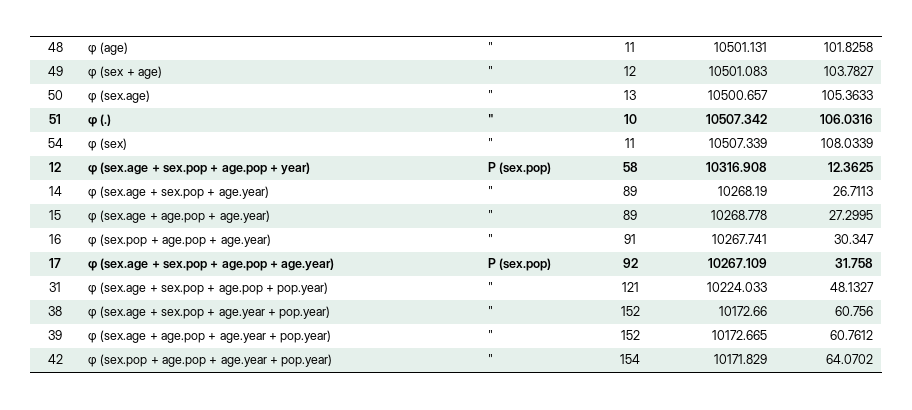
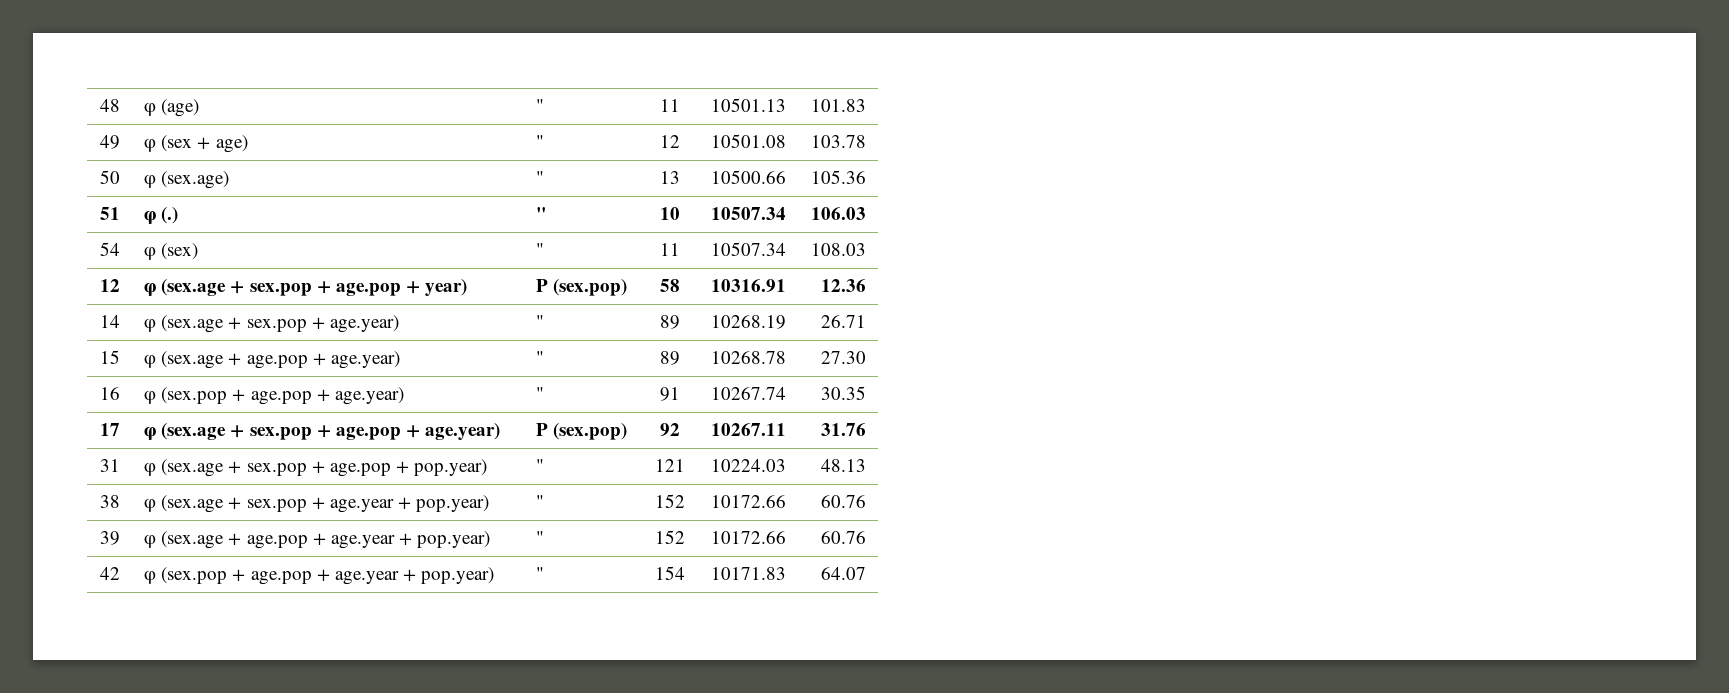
[714,42,768,52] [824,42,874,52] 10501.131 | 101.8258 -> [710,98,786,112] [810,99,866,112] 10501.13 | 101.83
[709,66,768,76] [824,66,875,76] 10501.083 | 103.7827 -> [710,134,786,148] [810,135,866,148] 10501.08 | 103.78
[708,90,769,100] [822,90,874,100] 10500.657 | 105.3633 -> [710,170,786,184] [810,170,866,184] 10500.66 | 105.36
[706,114,768,124] [820,114,874,124] 10507.342 | 106.0316 -> [710,207,786,220] [810,207,866,220] 10507.34 | 106.03
[709,138,768,148] [821,138,874,148] 10507.339 | 108.0339 -> [710,242,786,256] [810,243,866,256] 10507.34 | 108.03
[706,162,768,172] [828,162,874,172] 10316.908 | 12.3625 -> [710,279,786,292] [820,279,866,292] 10316.91 | 12.36
[833,186,874,196] 26.7113 -> [820,315,866,328] 26.71
[711,210,768,220] [829,210,874,220] 10268.778 | 27.2995 -> [710,351,786,364] [820,351,866,364] 10268.78 | 27.30
[712,234,768,244] [834,234,875,244] 10267.741 | 30.347 -> [710,387,786,400] [820,386,866,400] 10267.74 | 30.35
[708,258,768,268] [835,258,874,268] 10267.109 | 31.758 -> [710,423,786,436] [820,423,866,436] 10267.11 | 31.76
[707,282,768,292] [830,282,875,292] 10224.033 | 48.1327 -> [710,459,786,472] [820,459,866,472] 10224.03 | 48.13
[835,306,874,316] 60.756 -> [820,495,866,508] 60.76
[712,330,768,340] [830,330,874,340] 10172.665 | 60.7612 -> [710,531,786,544] [820,531,866,544] 10172.66 | 60.76
[714,354,768,364] [826,354,874,364] 10171.829 | 64.0702 -> [710,567,786,580] [820,567,866,580] 10171.83 | 64.07

